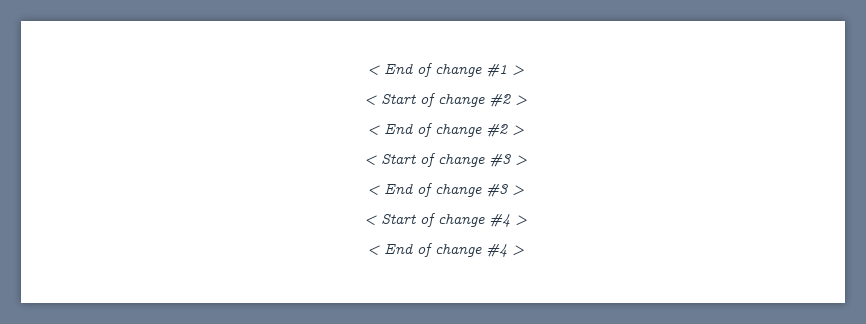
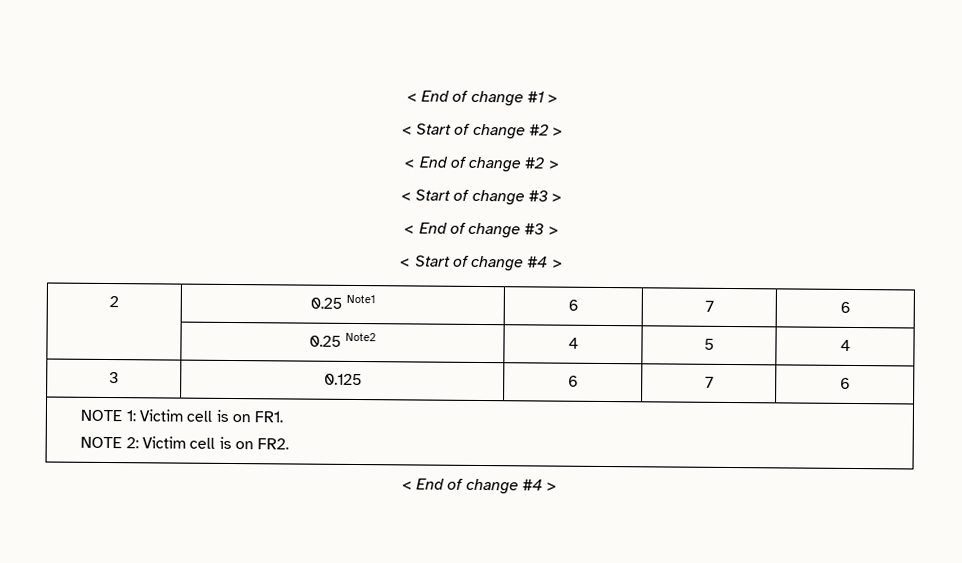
(527, 220) none -> [109,296,119,308] [310,294,375,309] [567,299,579,311] [704,300,714,312] [839,301,851,313] [309,332,376,347] [567,337,579,349] [704,338,714,350] [839,339,851,351] [109,372,119,384] [323,373,362,386] [567,375,579,387] [704,376,714,388] [839,377,851,389] [80,409,284,423] [80,436,290,450] // 2 | 0.25 Note1 | 6 | 7 | 6 // | 0.25 Note2 | 4 | 5 | 4 // 3 | 0.125 | 6 | 7 | 6 // NOTE 1: Victim cell is on FR1. // NOTE 2: Victim cell is on FR2.

